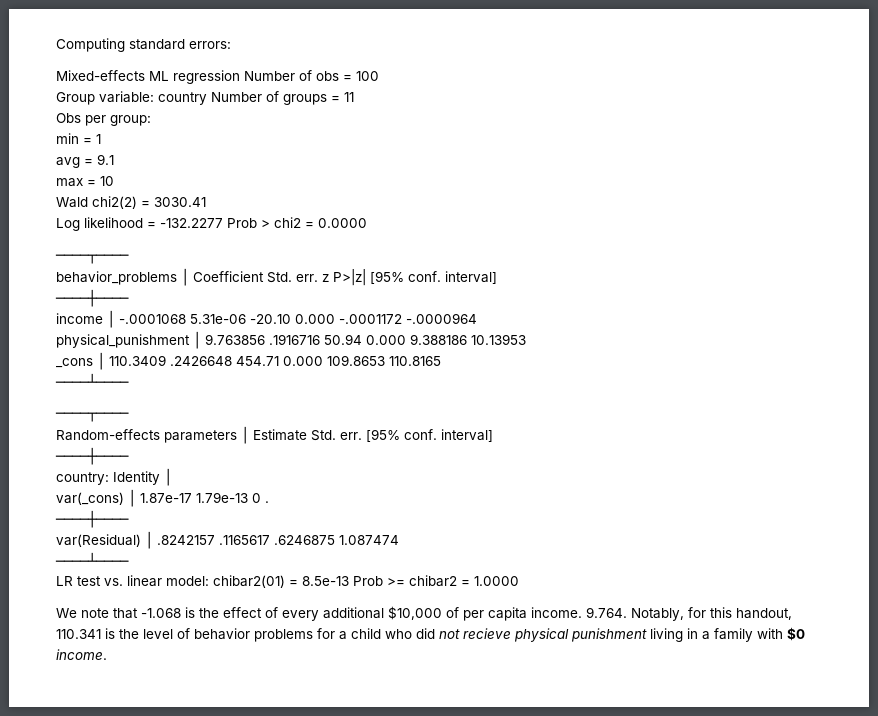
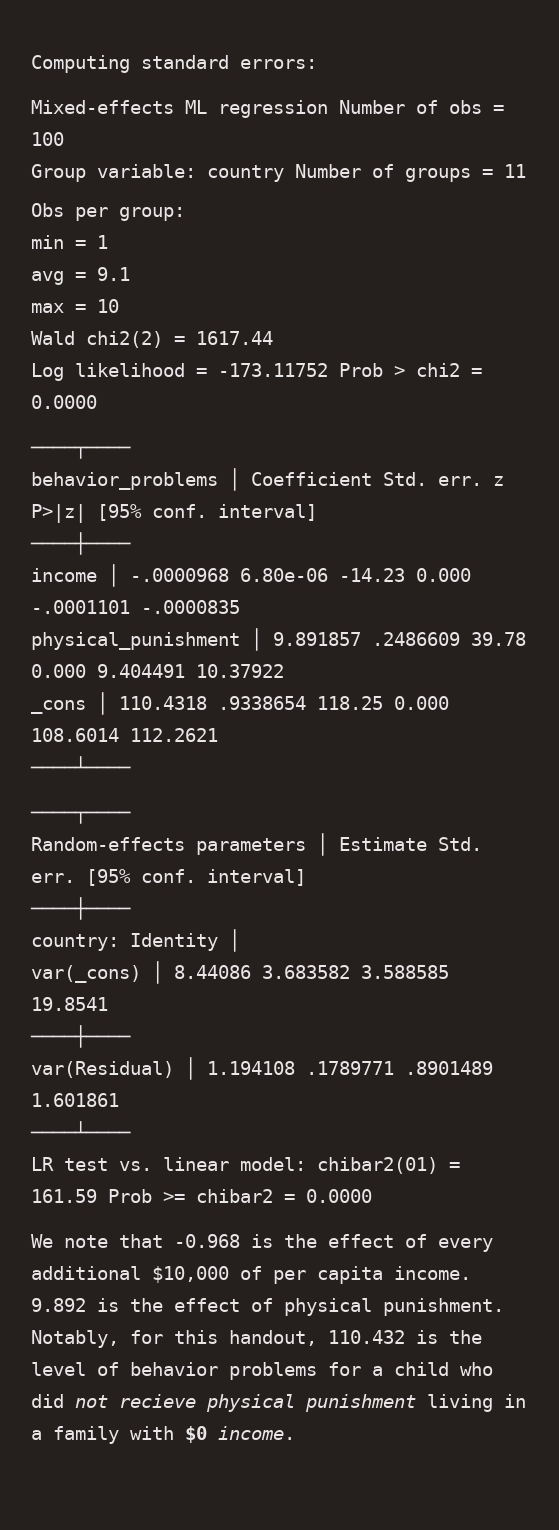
[154,197,206,207] 3030.41 -> [196,331,273,345] 1617.44
[160,218,223,228] -132.2277 -> [218,363,328,377] -173.11752
[119,313,477,324] [56,331,526,349] [56,352,441,370] -.0001068 5.31e-06 -20.10 0.000 -.0001172 -.0000964 // physical_punishment │ 9.763856 .1916716 50.94 0.000 9.388186 10.13953 // _cons │ 110.3409 .2426648 454.71 0.000 109.8653 110.8165 -> [130,568,471,582] [31,600,240,614] [31,628,526,651] [31,664,284,678] [31,692,449,715] [31,728,218,742] -.0000968 6.80e-06 -14.23 0.000 -.0001101 -.0000835 // physical_punishment │ 9.891857 .2486609 39.78 0.000 9.404491 10.37922 // _cons │ 110.4318 .9338654 118.25 0.000 108.6014 112.2621
[140,492,269,503] 1.87e-17 1.79e-13 0 . -> [174,965,449,979] [31,997,108,1011] 8.44086 3.683582 3.588585 19.8541
[157,535,399,545] .8242157 .1165617 .6246875 1.087474 -> [207,1061,493,1075] [31,1093,119,1107] 1.194108 .1789771 .8901489 1.601861
[302,576,349,586] 8.5e-13 -> [31,1189,97,1203] 161.59
[474,576,519,586] 1.0000 -> [306,1189,372,1203] 0.0000
[141,608,181,618] -1.068 -> [174,1234,240,1248] -0.968
[586,607,627,618] 9.764. -> [31,1298,504,1316] 9.892 is the effect of physical punishment.
[56,629,101,639] 110.341 -> [328,1330,405,1344] 110.432

